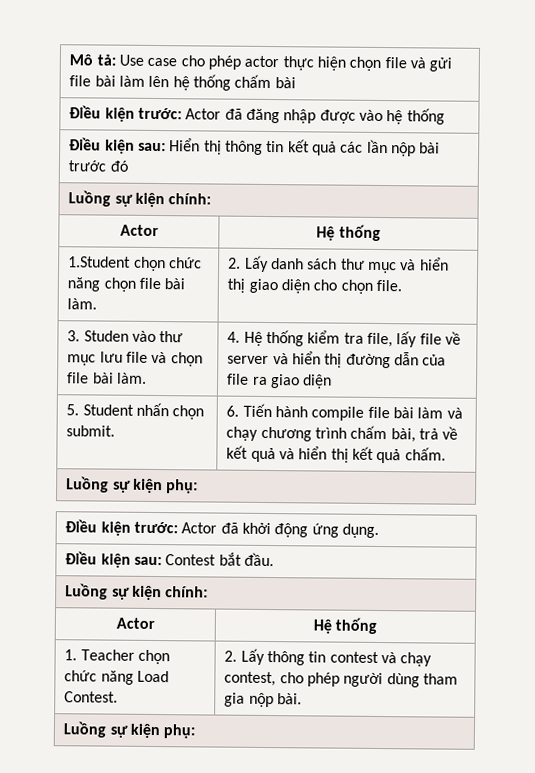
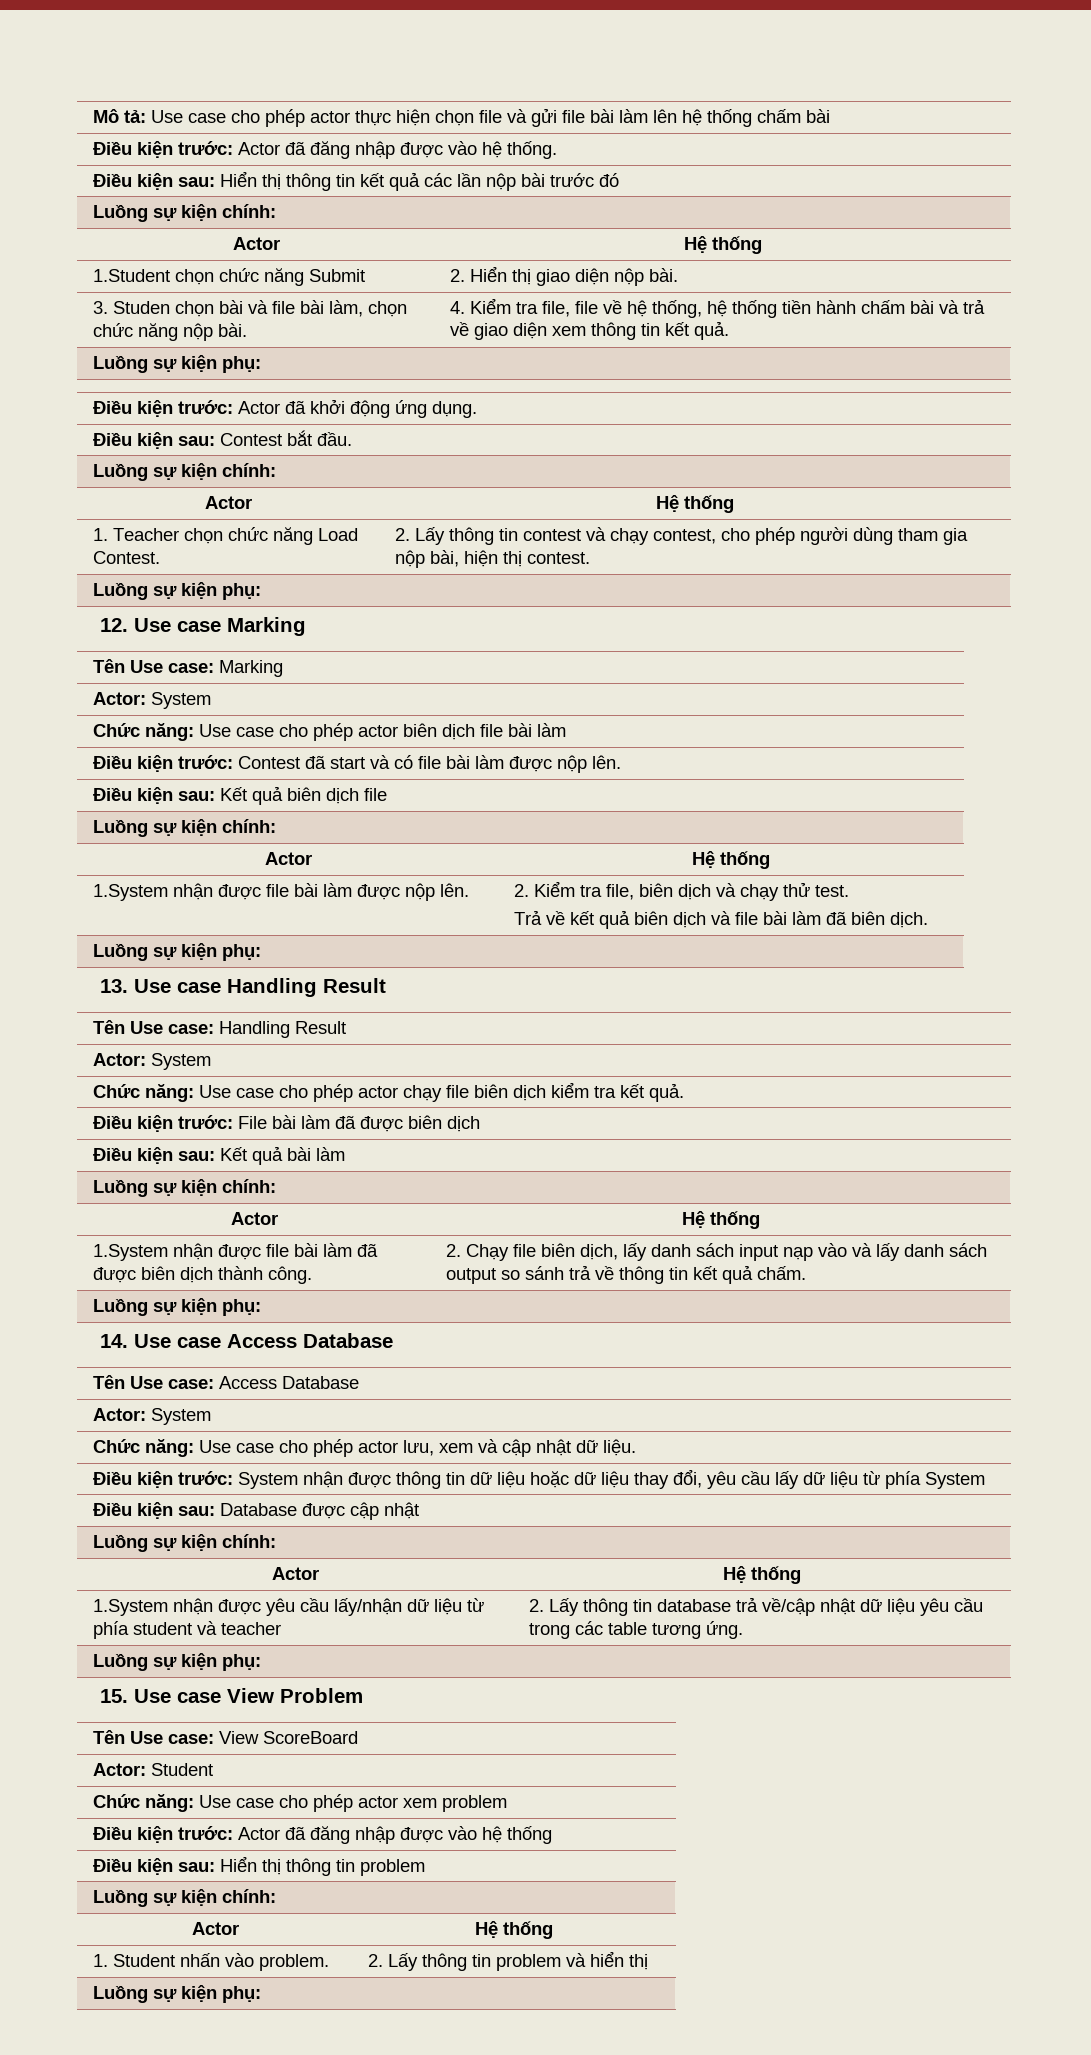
[406,108,445,125] thống -> [507,141,558,159] thống.
[103,277,186,292] [67,298,98,310] [228,255,449,274] [227,278,402,294] [67,330,184,343] [67,351,203,367] [67,372,147,384] [227,329,418,348] chọn file bài làm. | 2. Lấy danh sách thư mục và hiển thị giao diện cho chọn file. // 3. Studen vào thư mục lưu file và chọn file bài làm. | 4. Hệ thống kiểm tra file, lấy -> [309,269,366,282] [450,266,679,286] [93,300,408,317] [93,323,248,341] [450,298,571,317] Submit | 2. Hiển thị giao diện nộp bài. // 3. Studen chọn bài và file bài làm, chọn chức năng nộp bài. | 4. Kiểm tra file,
[227,351,447,369] [227,373,333,389] [66,402,205,420] [66,425,116,437] [226,403,463,421] [226,425,459,443] [226,445,446,464] server và hiển thị đường dẫn của file ra giao diện // 5. Student nhấn chọn submit. | 6. Tiến hành compile file bài làm và chạy chương trình chấm bài, trả về kết quả và hiển thị kết quả chấm. -> [627,299,986,318] [450,321,730,340] hệ thống, hệ thống tiền hành chấm bài và trả về giao diện xem thông tin kết quả.
[276,693,302,705] [63,721,196,739] bài. // Luồng sự kiện phụ: -> [430,550,591,567] [93,582,262,600] [99,617,306,636] [93,659,284,677] [93,692,212,709] [93,723,567,741] [93,755,622,773] [93,786,388,805] [93,819,277,837] [264,852,312,865] [692,851,770,869] [93,883,470,901] [514,881,850,901] [514,910,929,929] [93,943,262,961] [99,978,386,997] [93,1020,347,1038] [93,1053,212,1070] [93,1082,685,1102] [93,1115,481,1132] [93,1146,346,1165] [93,1179,277,1197] [230,1212,278,1225] [681,1211,760,1229] [93,1243,379,1261] [93,1266,313,1284] [446,1243,988,1261] [446,1265,807,1284] [93,1298,262,1316] [99,1333,393,1348] [93,1375,360,1389] [93,1408,212,1425] [93,1439,637,1457] [93,1469,986,1489] [93,1502,420,1520] [93,1534,277,1552] [272,1567,319,1580] [723,1566,801,1584] [93,1598,485,1616] [93,1621,282,1639] [529,1597,984,1616] [529,1621,744,1639] [93,1653,262,1671] [99,1688,363,1703] [93,1730,359,1744] [93,1763,214,1776] [93,1794,508,1812] [93,1826,553,1844] [93,1856,426,1876] [93,1889,277,1907] [191,1922,239,1935] [475,1921,553,1939] [93,1953,330,1971] [368,1951,649,1971] [93,1985,262,2003] bài, hiện thị contest. // Luồng sự kiện phụ: // 12. Use case Marking // Tên Use case: Marking // Actor: System // Chức năng: Use case cho phép actor biên dịch file bài làm // Điều kiện trước: Contest đã start và có file bài làm được nộp lên. // Điều kiện sau: Kết quả biên dịch file // Luồng sự kiện chính: // Actor | Hệ thống // 1.System nhận được file bài làm được nộp lên. | 2. Kiểm tra file, biên dịch và chạy thử test. // Trả về kết quả biên dịch và file bài làm đã biên dịch. // Luồng sự kiện phụ: // 13. Use case Handling Result // Tên Use case: Handling Result // Actor: System // Chức năng: Use case cho phép actor chạy file biên dịch kiểm tra kết quả. // Điều kiện trước: File bài làm đã được biên dịch // Điều kiện sau: Kết quả bài làm // Luồng sự kiện chính: // Actor | Hệ thống // 1.System nhận được file bài làm đã được biên dịch thành công. | 2. Chạy file biên dịch, lấy danh sách input nạp vào và lấy danh sách output so sánh trả về thông tin kết quả chấm. // Luồng sự kiện phụ: // 14. Use case Access Database // Tên Use case: Access Database // Actor: System // Chức năng: Use case cho phép actor lưu, xem và cập nhật dữ liệu. // Điều kiện trước: System nhận được thông tin dữ liệu hoặc dữ liệu thay đổi, yêu cầu lấy dữ liệu từ phía System // Điều kiện sau: Database được cập nhật // Luồng sự kiện chính: // Actor | Hệ thống // 1.System nhận được yêu cầu lấy/nhận dữ liệu từ phía student và teacher | 2. Lấy thông tin database trả về/cập nhật dữ liệu yêu cầu trong các table tương ứng. // Luồng sự kiện phụ: // 15. Use case View Problem // Tên Use case: View ScoreBoard // Actor: Student // Chức năng: Use case cho phép actor xem problem // Điều kiện trước: Actor đã đăng nhập được vào hệ thống // Điều kiện sau: Hiển thị thông tin problem // Luồng sự kiện chính: // Actor | Hệ thống // 1. Student nhấn vào problem. | 2. Lấy thông tin problem và hiển thị // Luồng sự kiện phụ:

